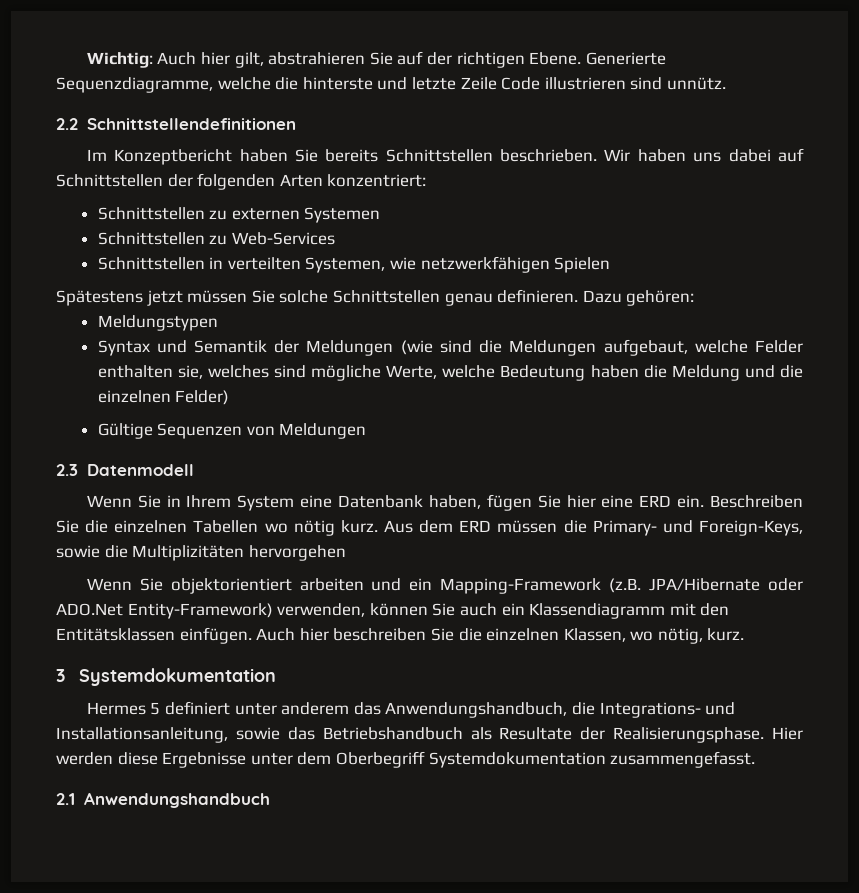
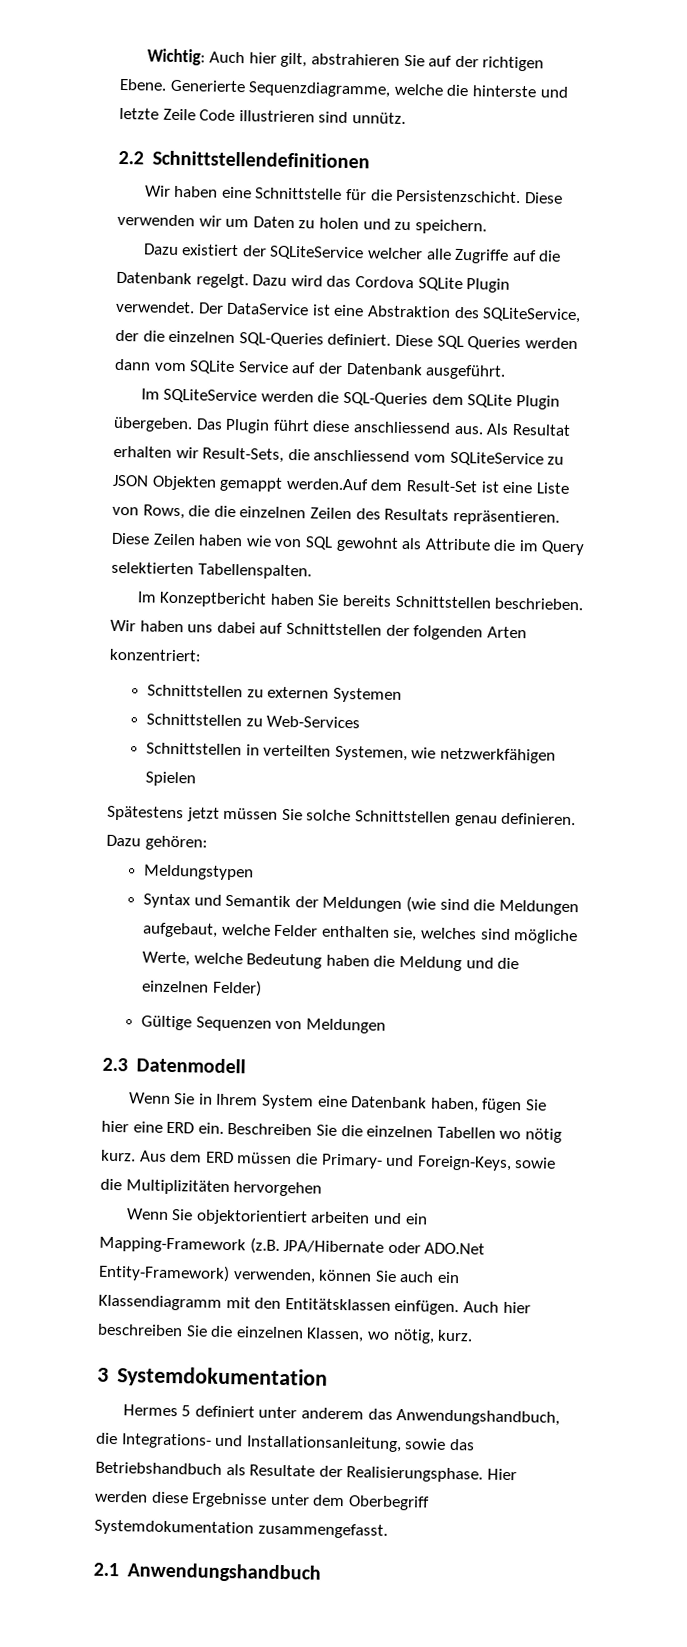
(296, 124) none -> [144,185,563,204] [117,213,487,235] [143,243,562,264] [116,271,511,293] [115,300,582,324] [115,329,578,351] [114,358,507,380] [140,388,560,410] [113,416,571,436] [113,445,565,467] [112,474,570,494] [112,504,560,526] [111,532,586,556] [111,561,312,580] // Wir haben eine Schnittstelle für die Persistenzschicht. Diese verwenden wir um Daten zu holen und zu speichern. // Dazu existiert der SQLiteService welcher alle Zugriffe auf die Datenbank regelgt. Dazu wird das Cordova SQLite Plugin verwendet. Der DataService ist eine Abstraktion des SQLiteService, der die einzelnen SQL-Queries definiert. Diese SQL Queries werden dann vom SQLite Service auf der Datenbank ausgeführt. // Im SQLiteService werden die SQL-Queries dem SQLite Plugin übergeben. Das Plugin führt diese anschliessend aus. Als Resultat erhalten wir Result-Sets, die anschliessend vom SQLiteService zu JSON Objekten gemappt werden.Auf dem Result-Set ist eine Liste von Rows, die die einzelnen Zeilen des Resultats repräsentieren. Diese Zeilen haben wie von SQL gewohnt als Attribute die im Query selektierten Tabellenspalten.

